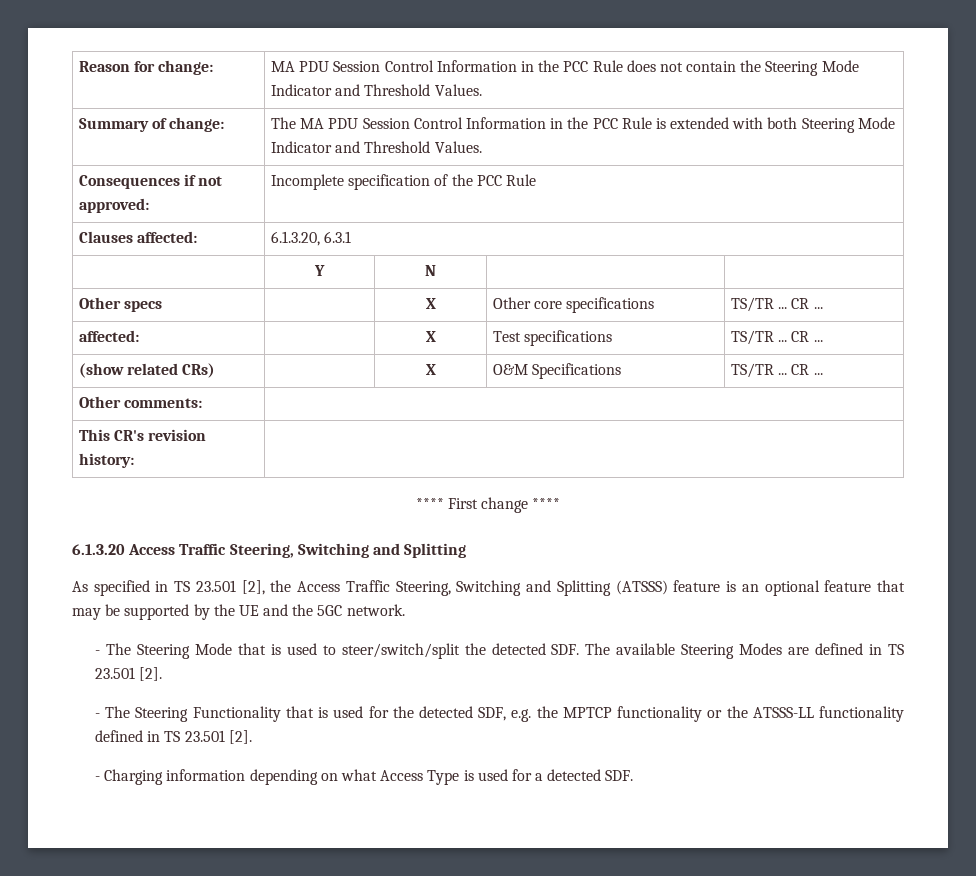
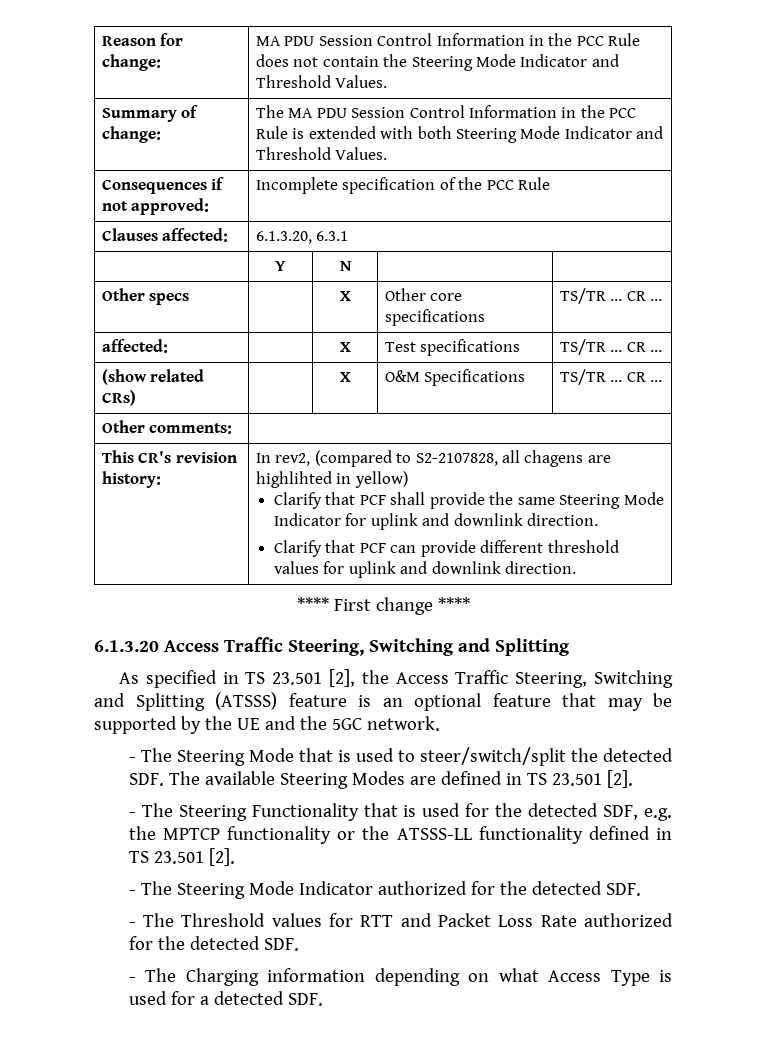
(135, 460) none -> [255,450,611,467] [255,471,408,488] [273,492,664,509] [273,513,599,530] [273,540,619,557] [273,561,577,578] In rev2, (compared to S2-2107828, all chagens are highlihted in yellow) // Clarify that PCF shall provide the same Steering Mode Indicator for uplink and downlink direction. // Clarify that PCF can provide different threshold values for uplink and downlink direction.
(101, 778) none -> [140,881,641,899] [128,913,673,927] [128,936,299,951] [128,968,177,982] The Steering Mode Indicator authorized for the detected SDF. // - The Threshold values for RTT and Packet Loss Rate authorized for the detected SDF. // - The

